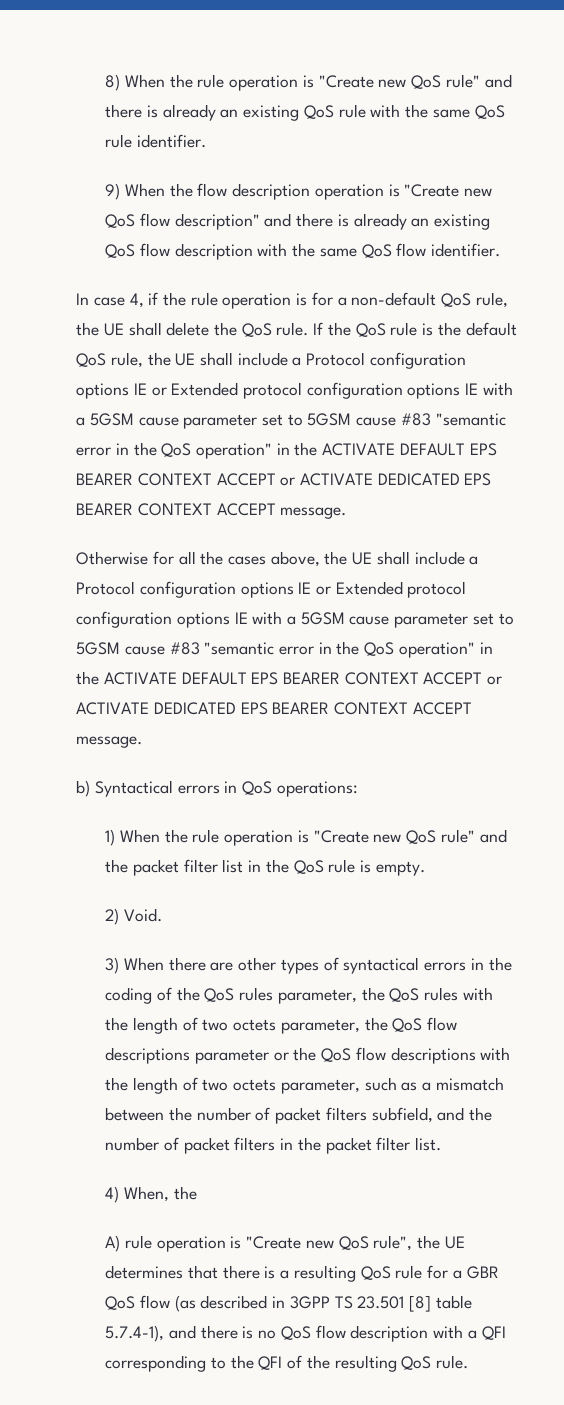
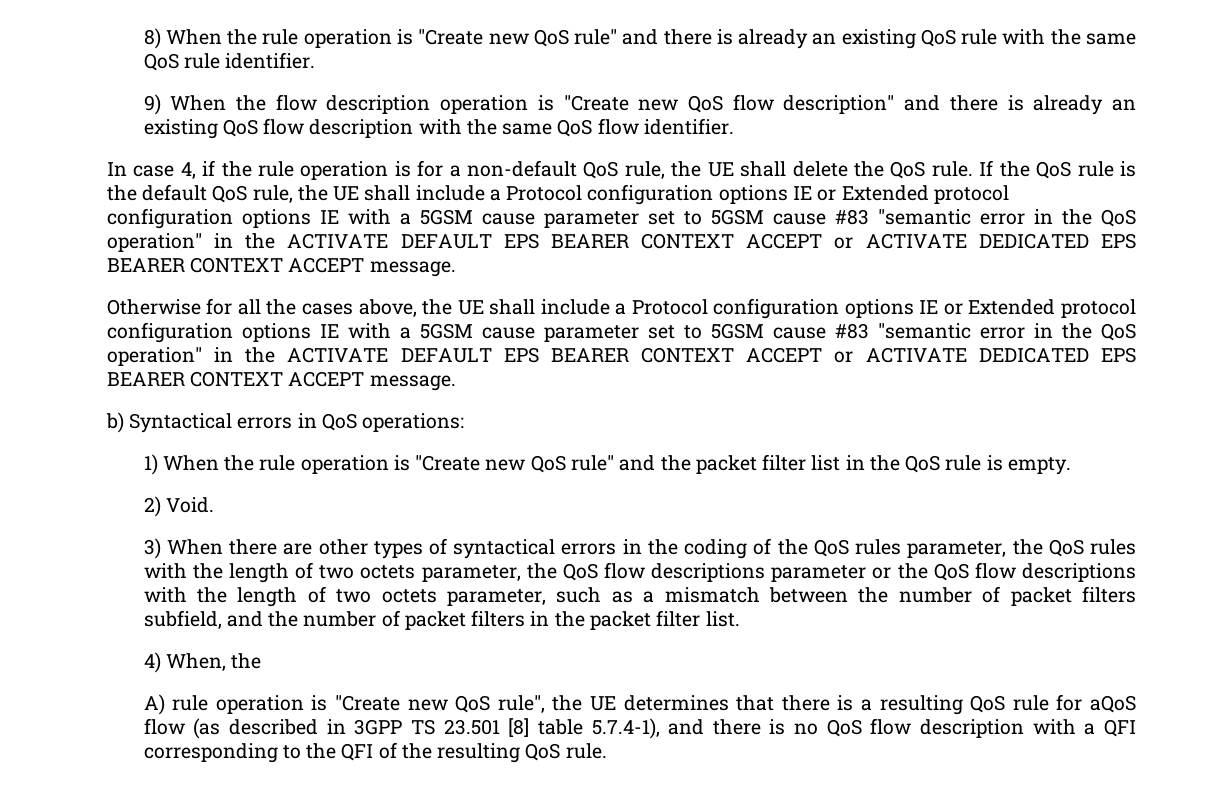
[452,1266,499,1279] [105,1296,136,1310] a GBR QoS -> [1090,695,1136,713] aQoS

